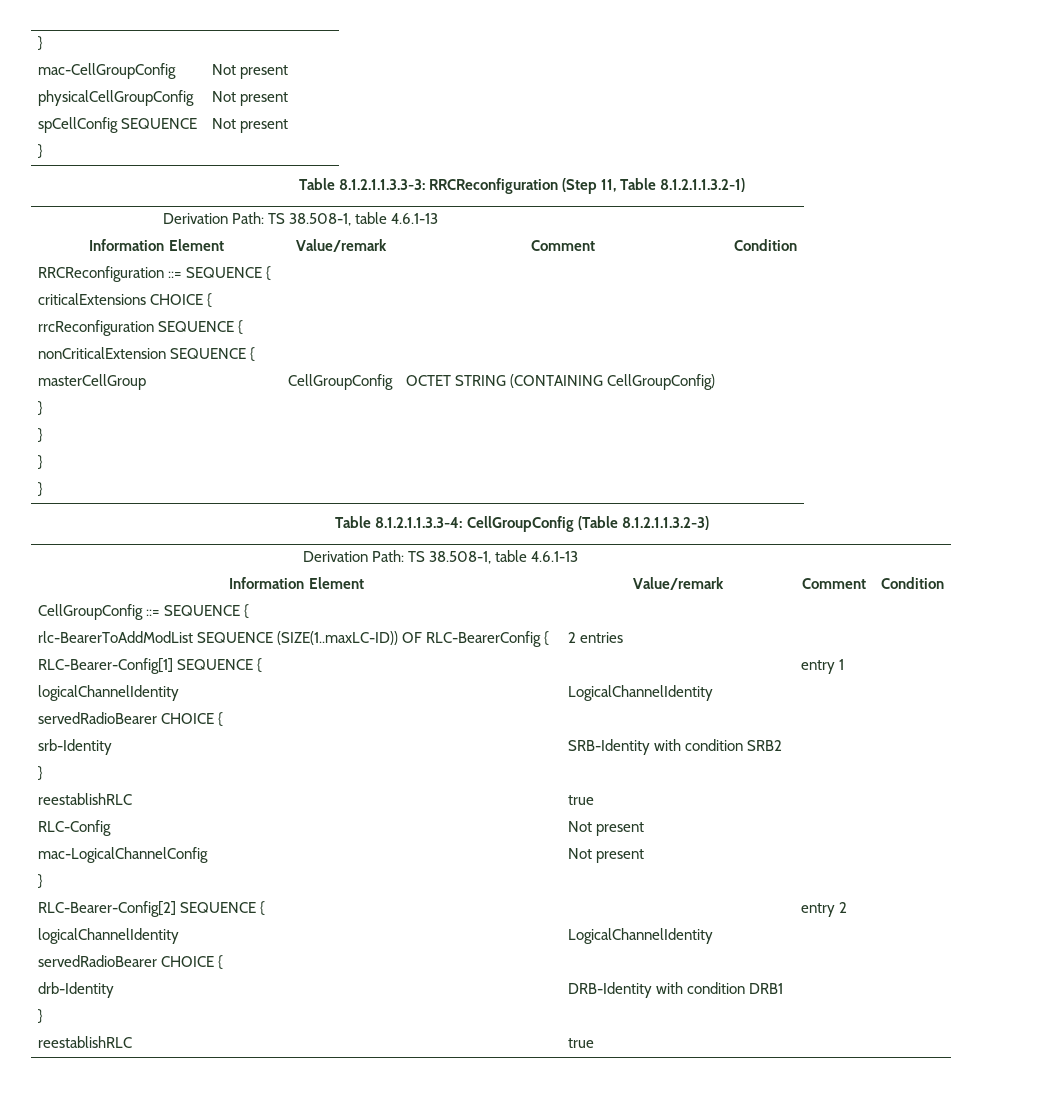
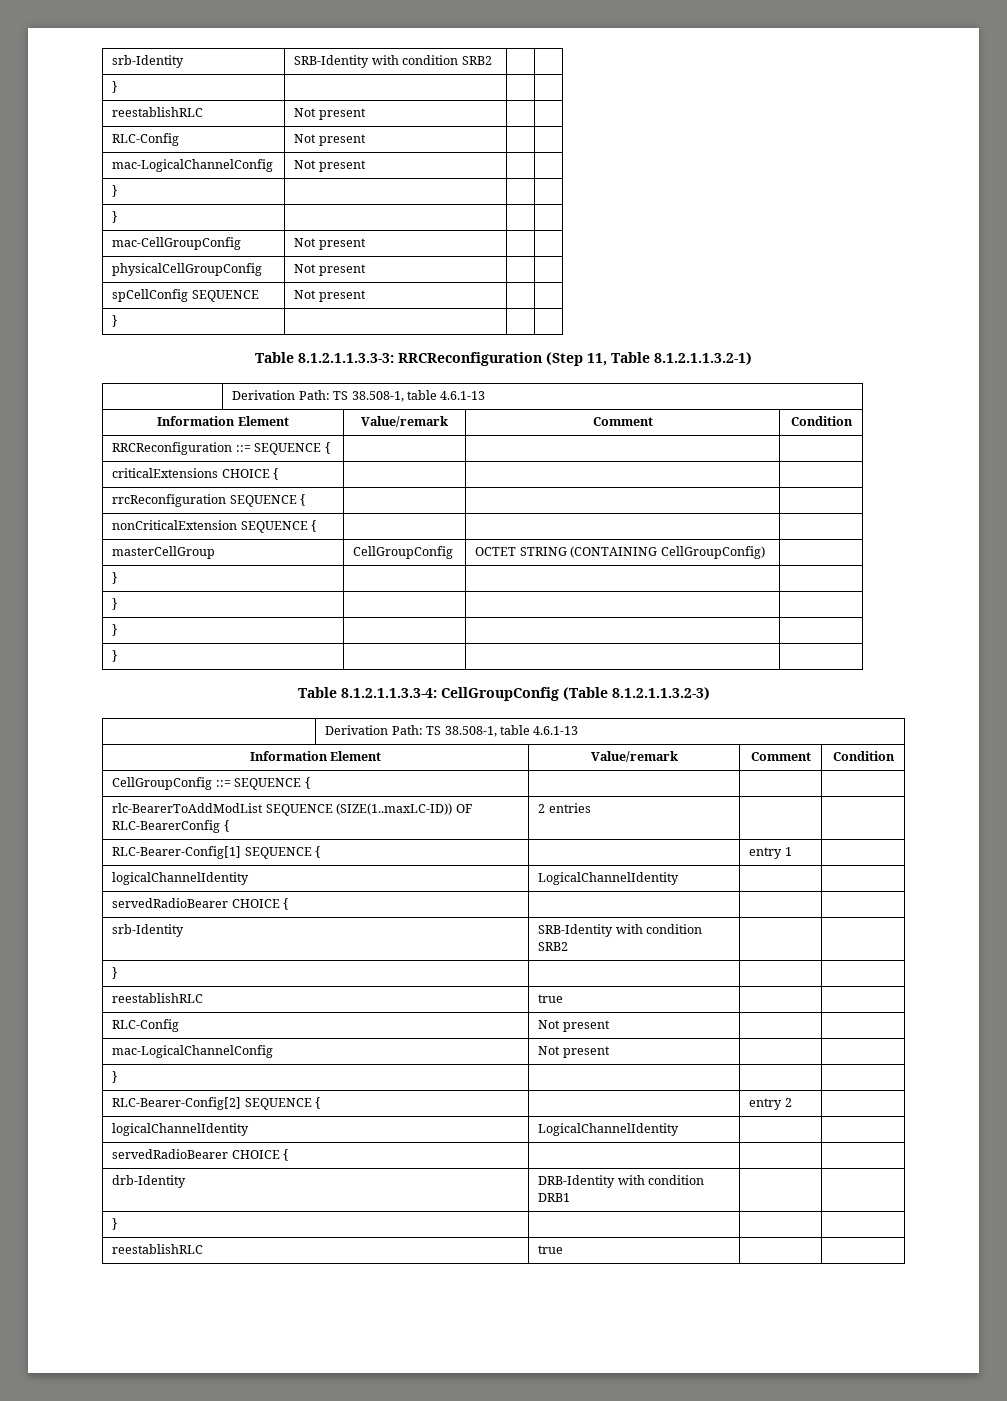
(37, 43) none -> [112,55,185,68] [294,55,492,68] [112,81,118,93] [112,107,204,117] [294,108,366,120] [112,133,180,146] [294,134,366,146] [112,159,274,172] [294,160,366,172] [112,185,118,197] srb-Identity | SRB-Identity with condition SRB2 | | // } | | | // reestablishRLC | Not present | | // RLC-Config | Not present | | // mac-LogicalChannelConfig | Not present | | // } | | | //

